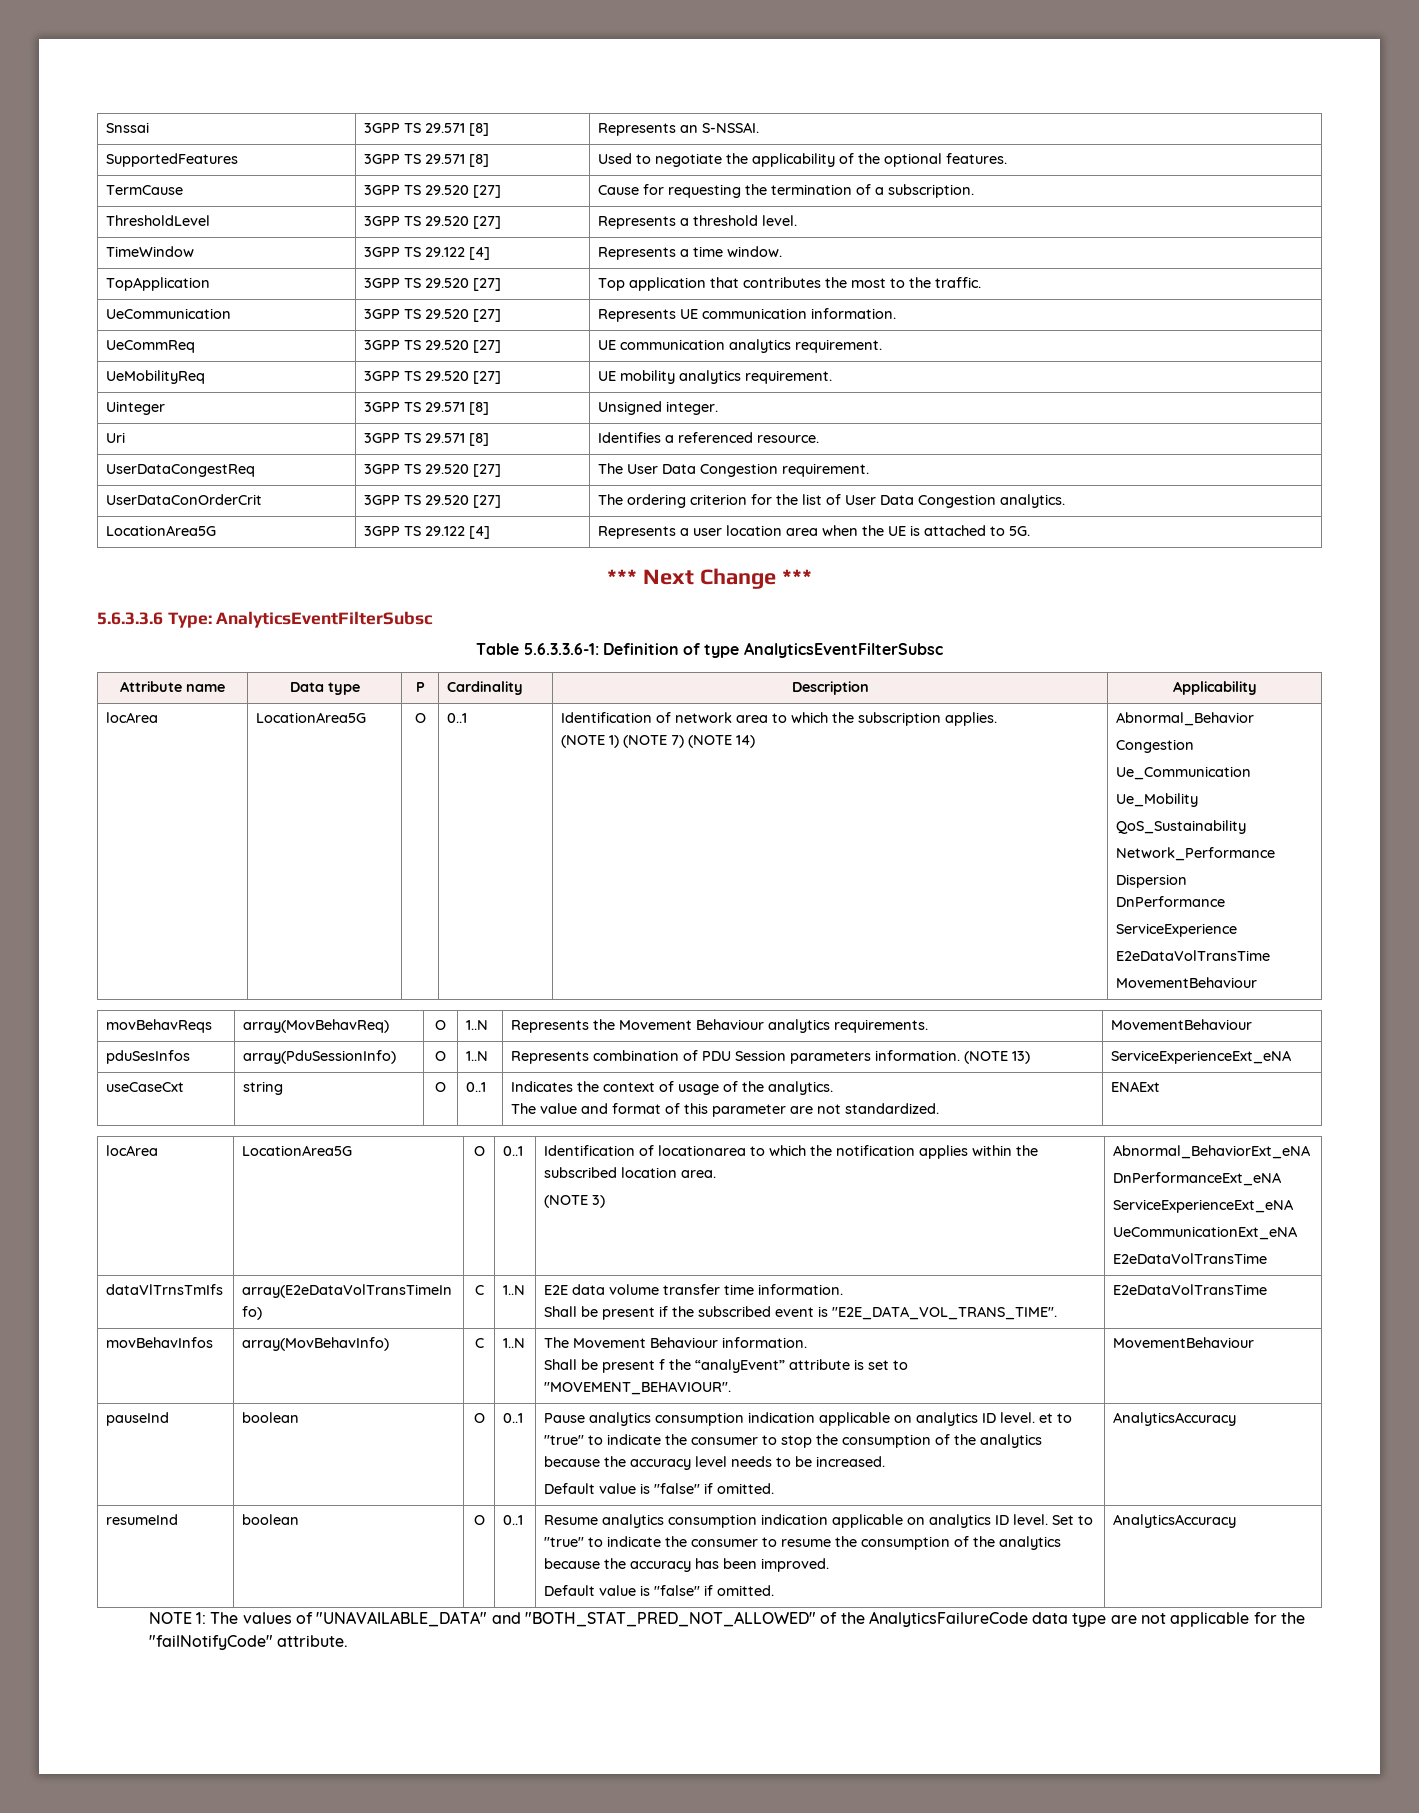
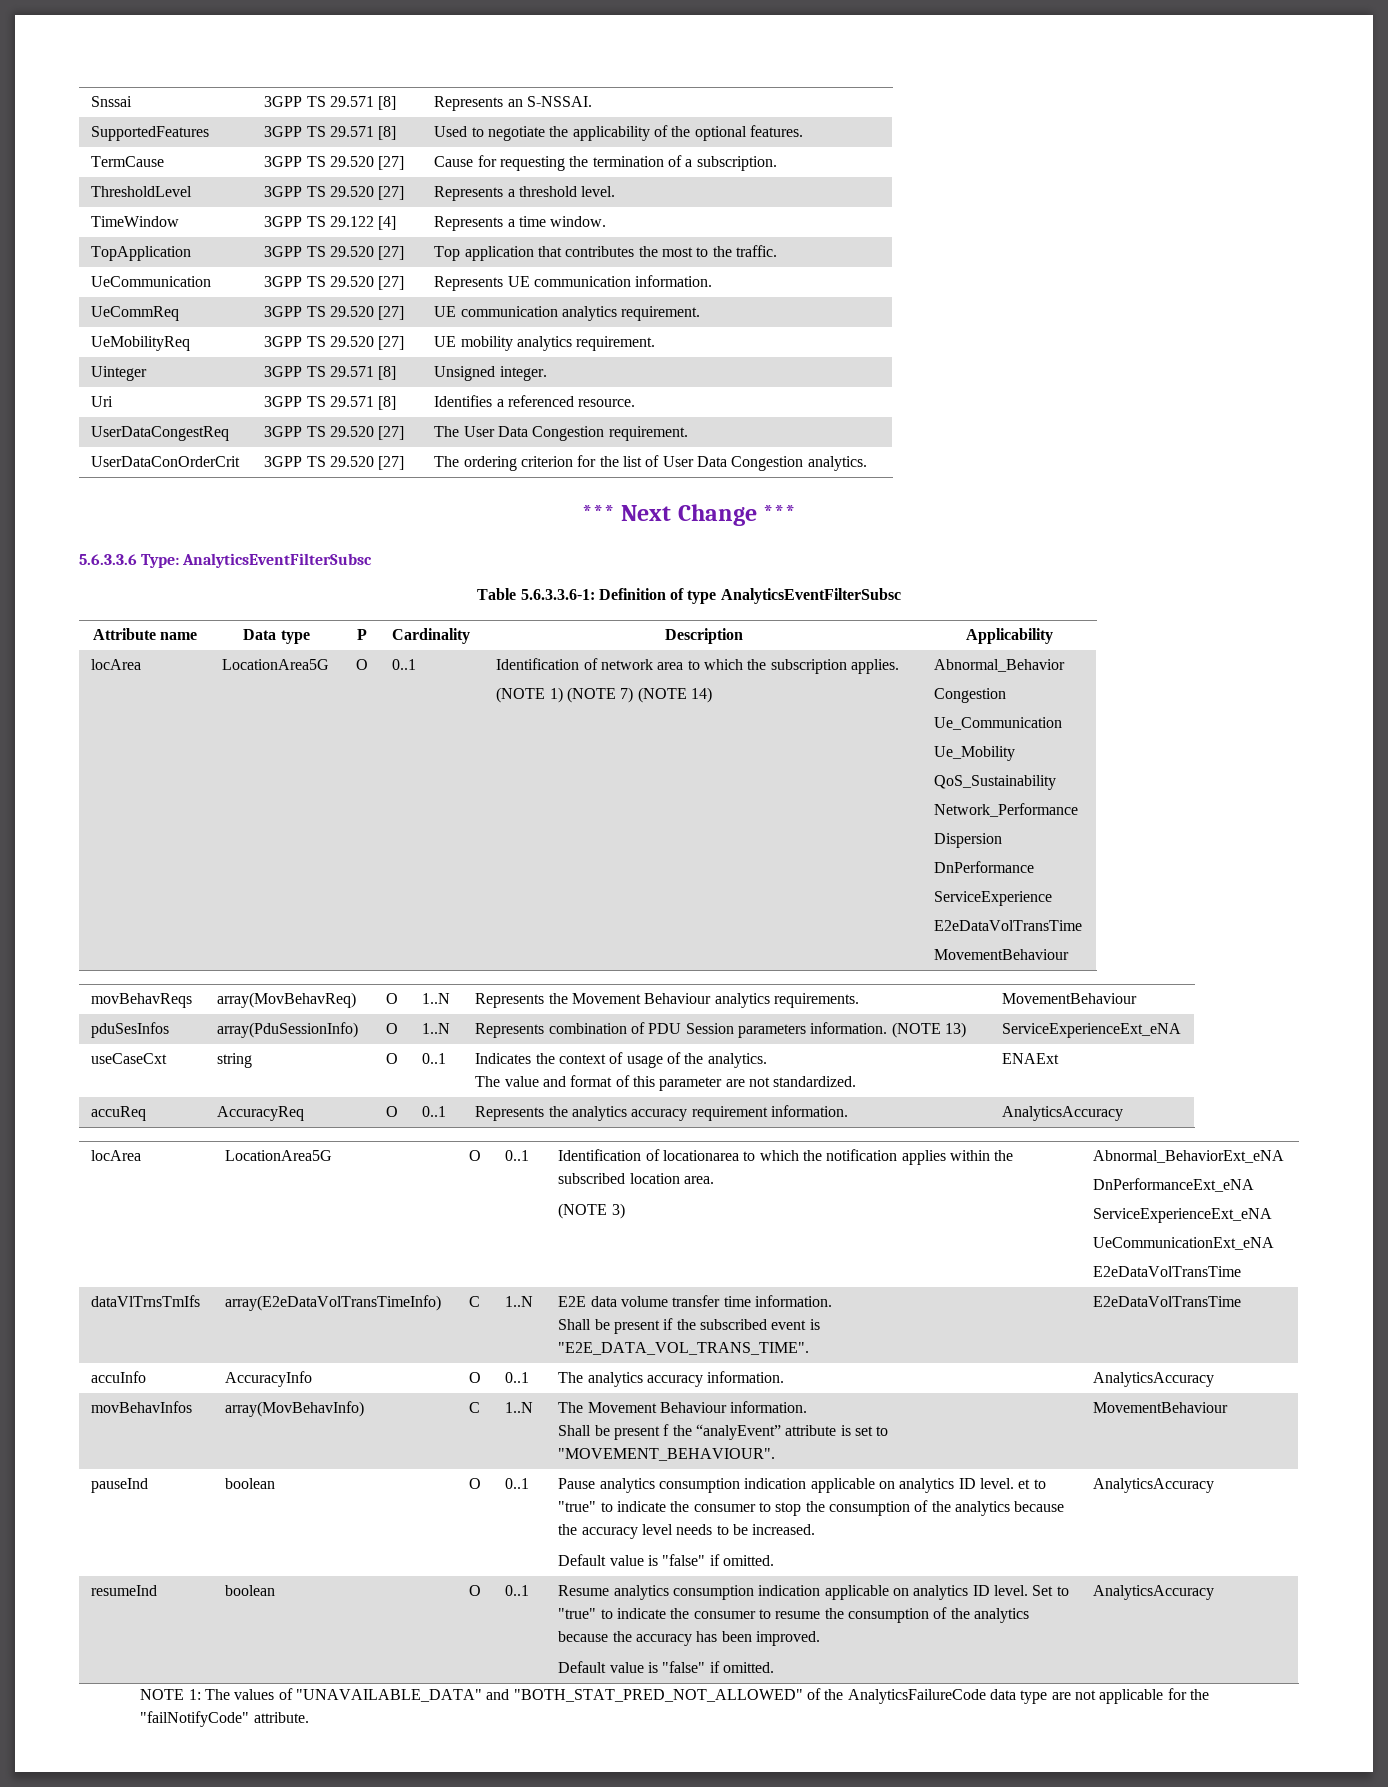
[106,525,217,536] [364,526,491,539] [598,525,1031,539] // LocationArea5G | 3GPP TS 29.122 [4] | Represents a user location area when the UE is attached to 5G. -> (867, 463) none
(1161, 1086) none -> [91,1106,147,1121] [217,1106,305,1121] [385,1106,398,1117] [422,1106,447,1117] [475,1105,848,1121] [1002,1106,1124,1121] // accuReq | AccuracyReq | O | 0..1 | Represents the analytics accuracy requirement information. | AnalyticsAccuracy
(1268, 1289) none -> [91,1371,147,1383] [225,1371,313,1387] [468,1372,481,1383] [505,1372,530,1383] [558,1371,785,1387] [1093,1372,1215,1387] // accuInfo | AccuracyInfo | O | 0..1 | The analytics accuracy information. | AnalyticsAccuracy

